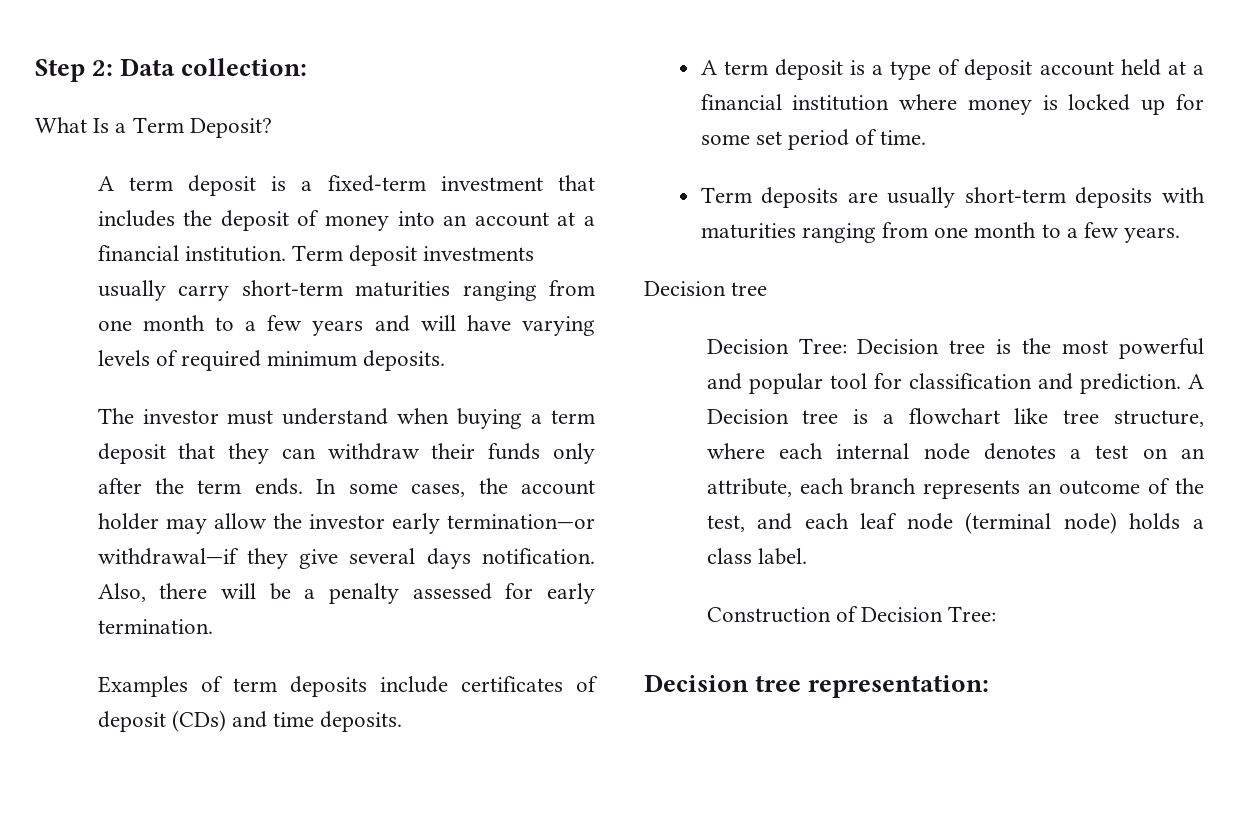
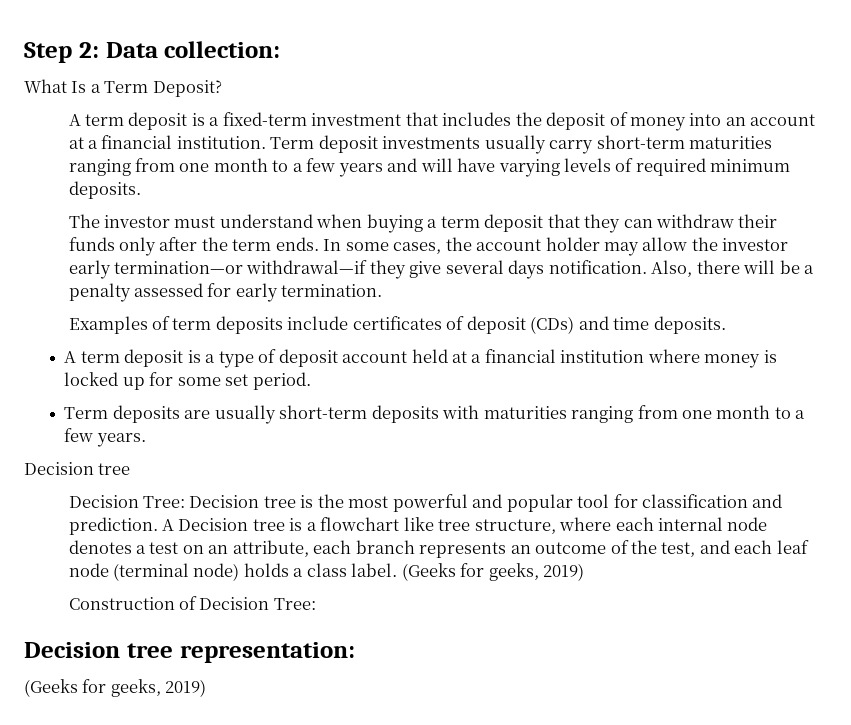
[788,129,927,150] period of time. -> [252,372,311,390] period.
(807, 556) none -> [401,563,585,581] (Geeks for geeks, 2019)
(990, 686) none -> [24,679,207,697] // (Geeks for geeks, 2019)

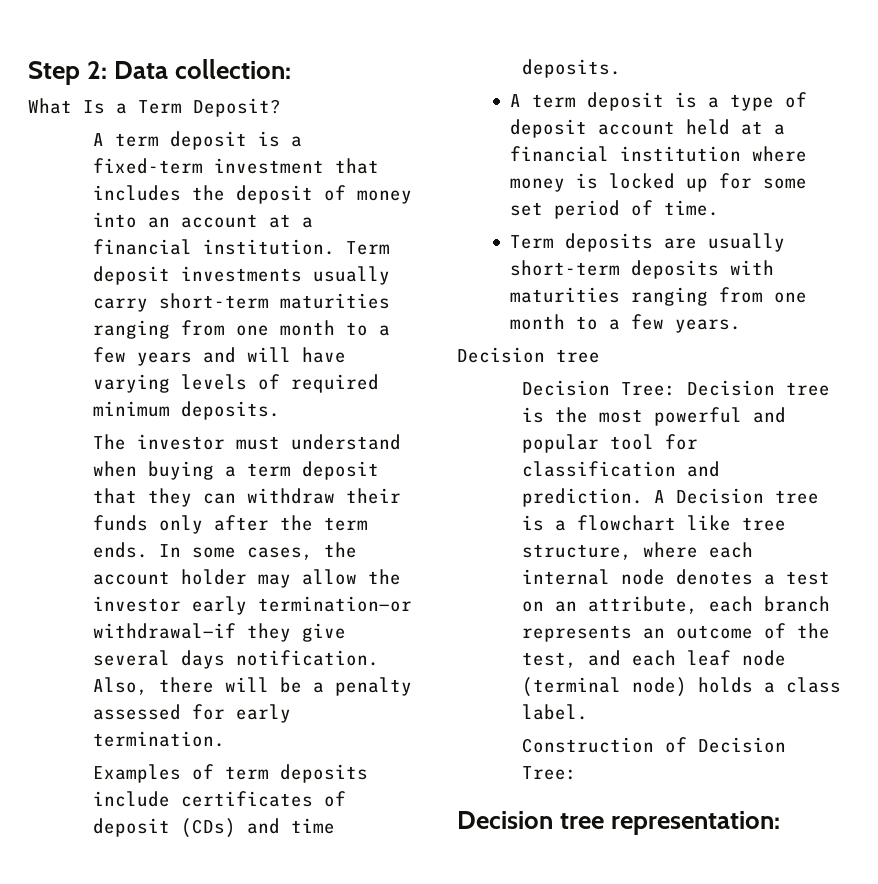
[252,372,311,390] period. -> [553,200,719,219] period of time.
[401,563,585,581] (Geeks for geeks, 2019) -> (588, 712) none
[24,679,207,697] // (Geeks for geeks, 2019) -> (781, 823) none

